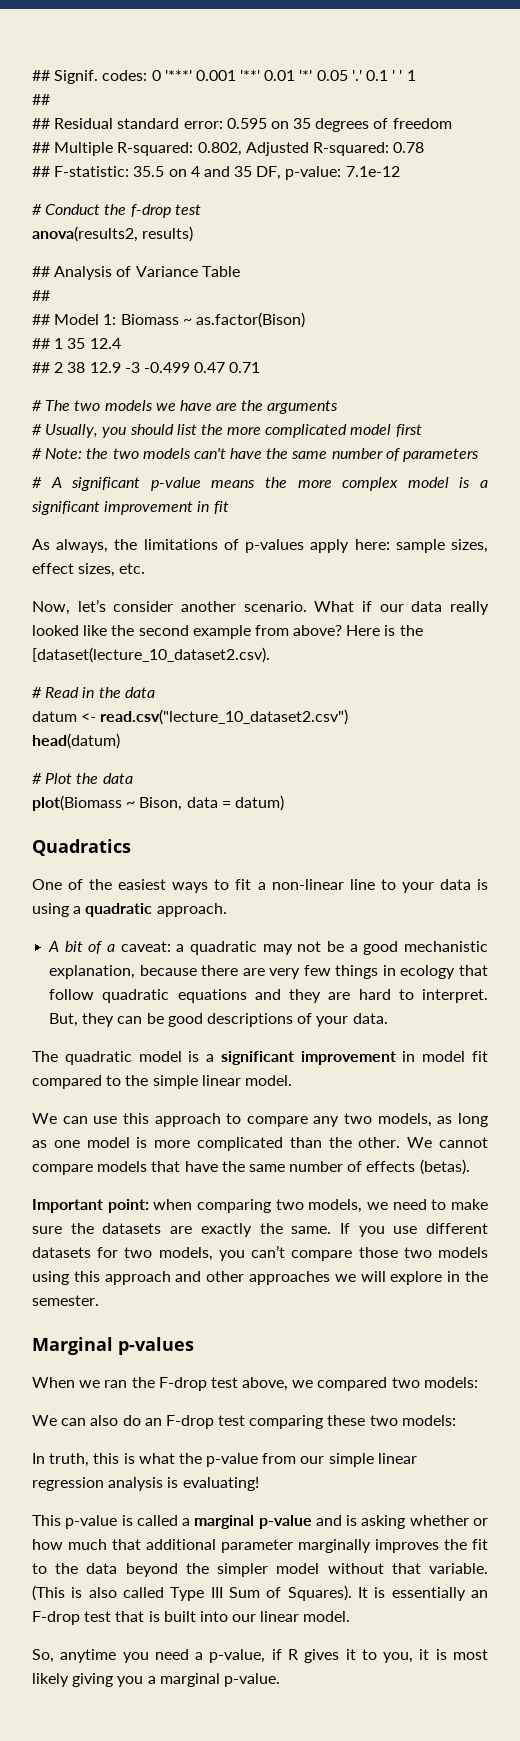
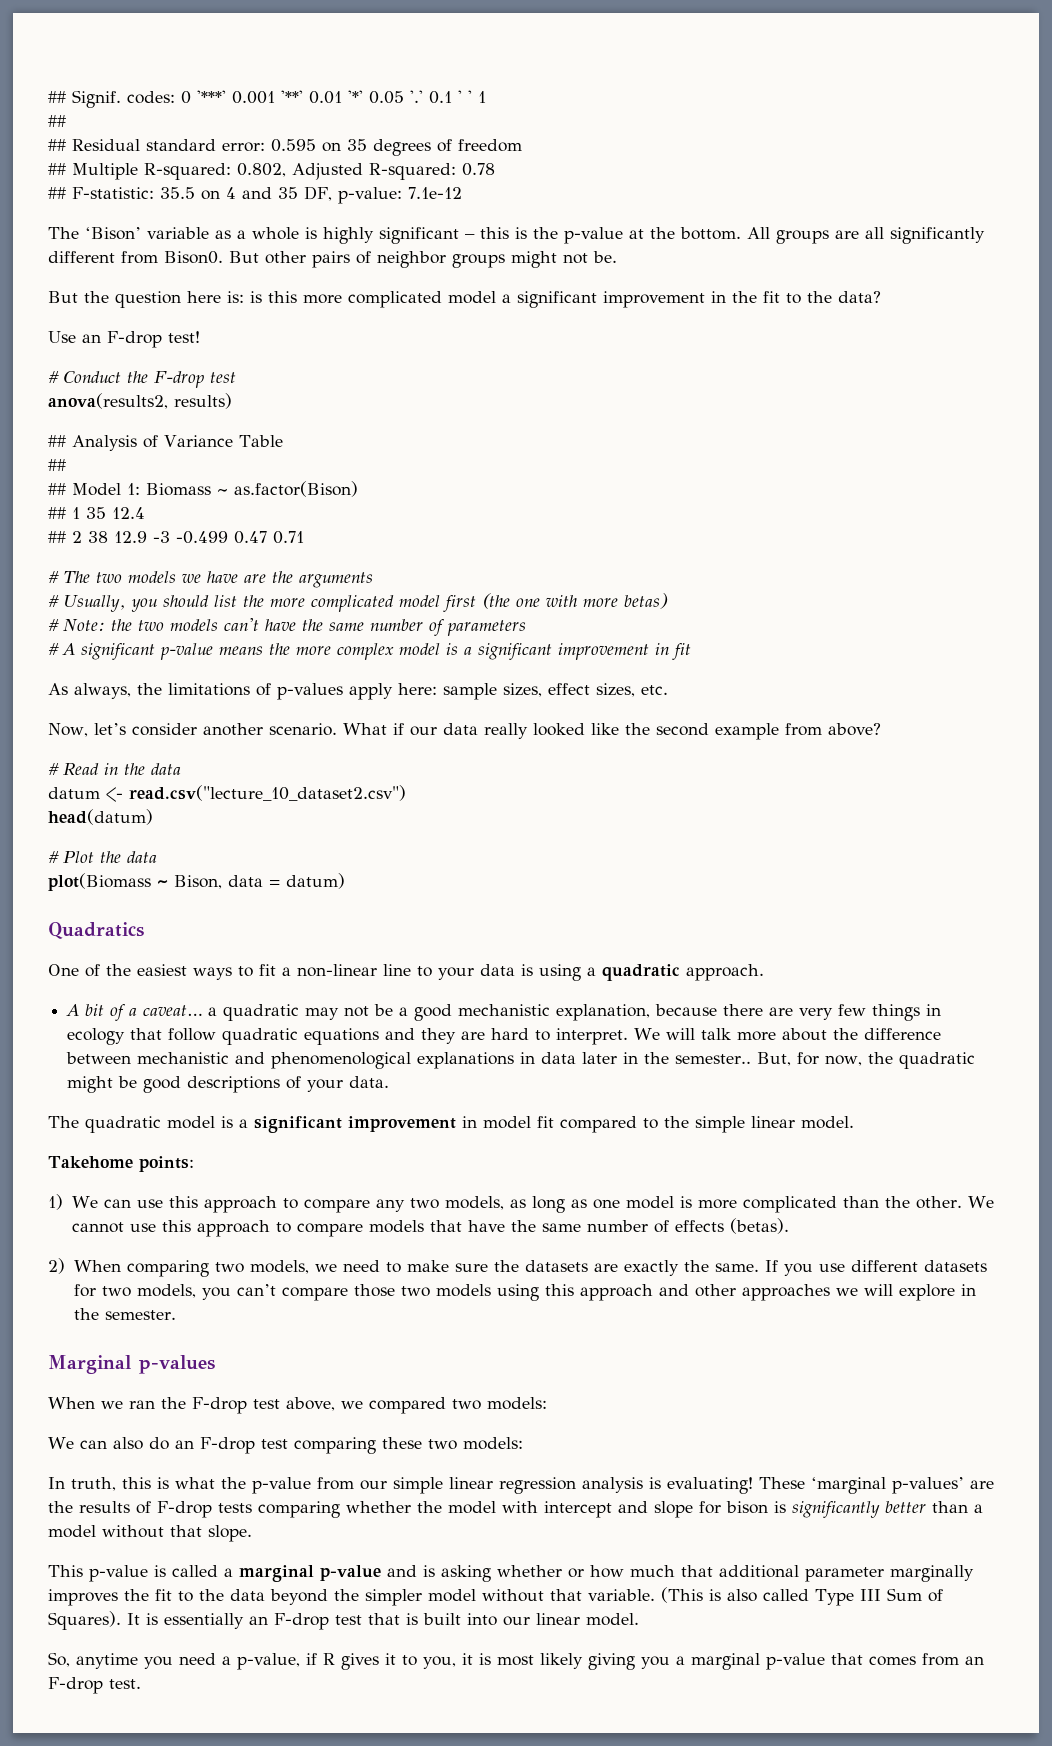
(400, 171) none -> [48,227,985,244] [48,251,617,268] [48,291,881,308] [48,331,200,348] // The ‘Bison’ variable as a whole is highly significant – this is the p-value at the bottom. All groups are all significantly different from Bison0. But other pairs of neighbor groups might not be. // But the question here is: is this more complicated model a significant improvement in the fit to the data? // Use an F-drop test!
[130,204,171,218] f-drop -> [154,371,204,388] F-drop
(422, 430) none -> [481,593,668,609] (the one with more betas)
[346,625,423,636] [32,647,270,663] Here is the [dataset(lecture_10_dataset2.csv). -> (881, 729) none
[120,941,171,952] caveat: -> [143,1005,203,1016] caveat…
[49,1013,143,1027] But, they can -> [634,1028,942,1041] [66,1052,976,1069] [67,1076,114,1093] We will talk more about the difference between mechanistic and phenomenological explanations in data later in the semester.. But, for now, the quadratic might
(292, 1080) none -> [48,1156,194,1172] [48,1194,63,1210] Takehome points: // 1)
(489, 1142) none -> [129,1220,291,1237] use this approach to
[32,1199,193,1213] Important point: when -> [48,1258,121,1274] 2) When
(259, 1484) none -> [759,1477,994,1494] [48,1501,983,1518] [48,1525,252,1542] These ‘marginal p-values’ are the results of F-drop tests comparing whether the model with intercept and slope for bison is significantly better than a model without that slope.
[223,1673,280,1687] p-value. -> [766,1653,984,1670] [48,1677,141,1694] p-value that comes from an F-drop test.

